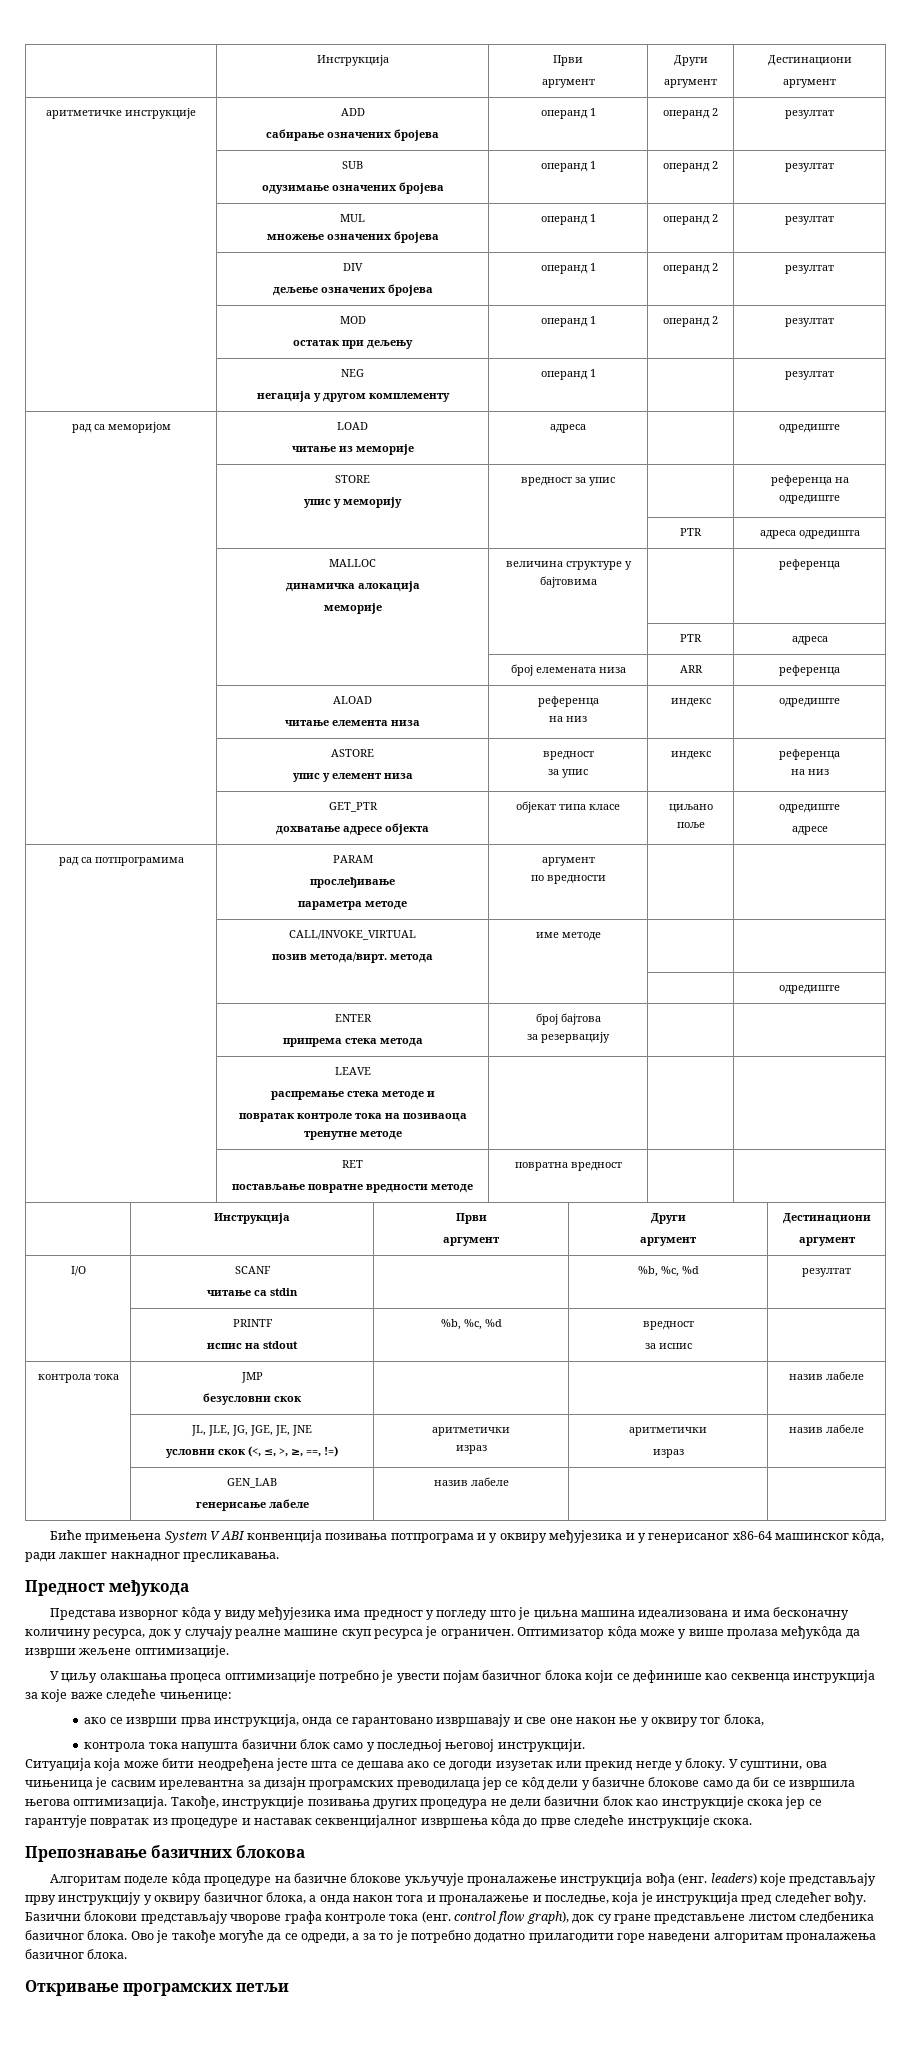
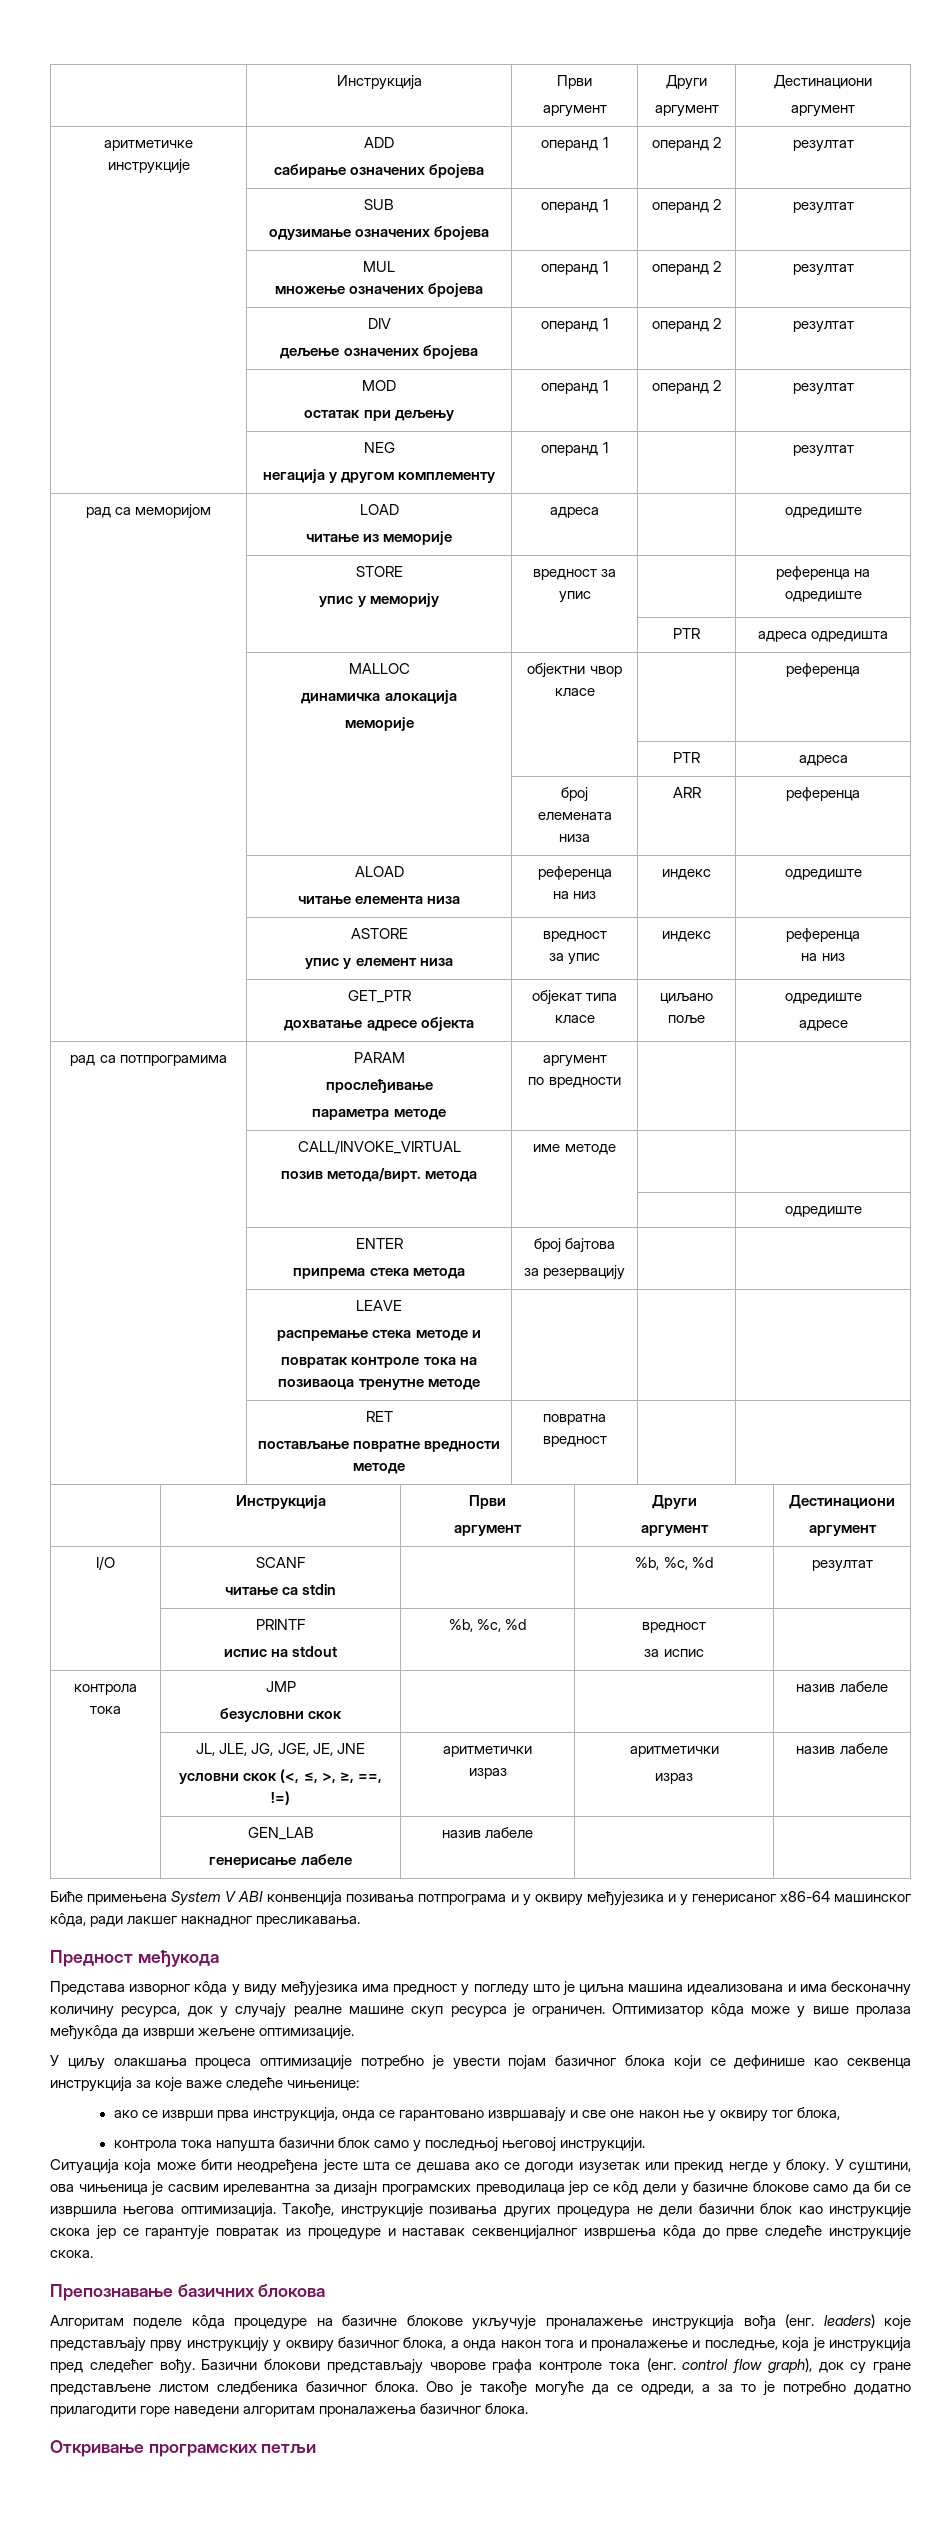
[505,561,632,570] [539,576,597,588] величина структуре у бајтовима -> [527,663,622,678] [554,688,595,696] објектни чвор класе

